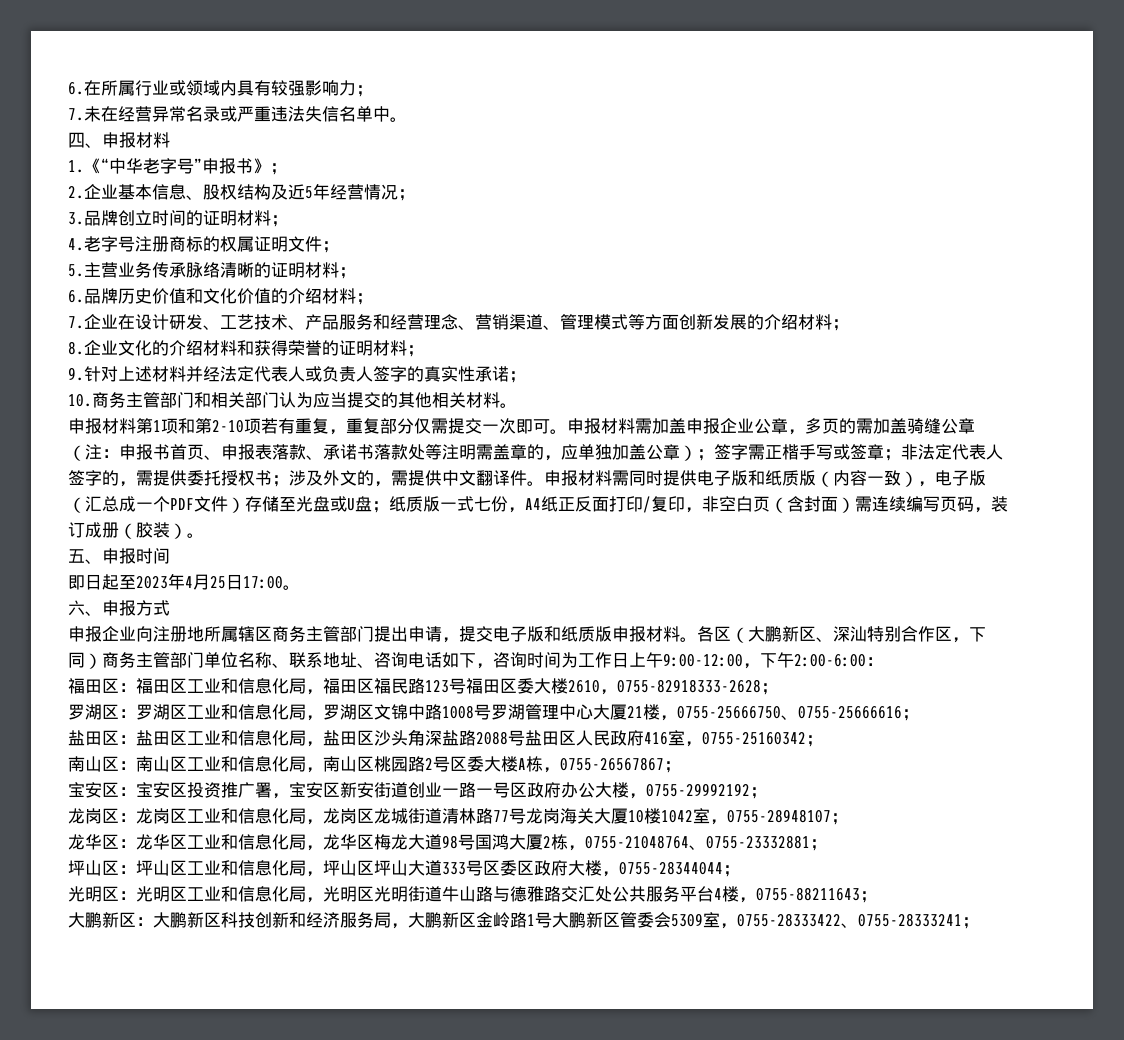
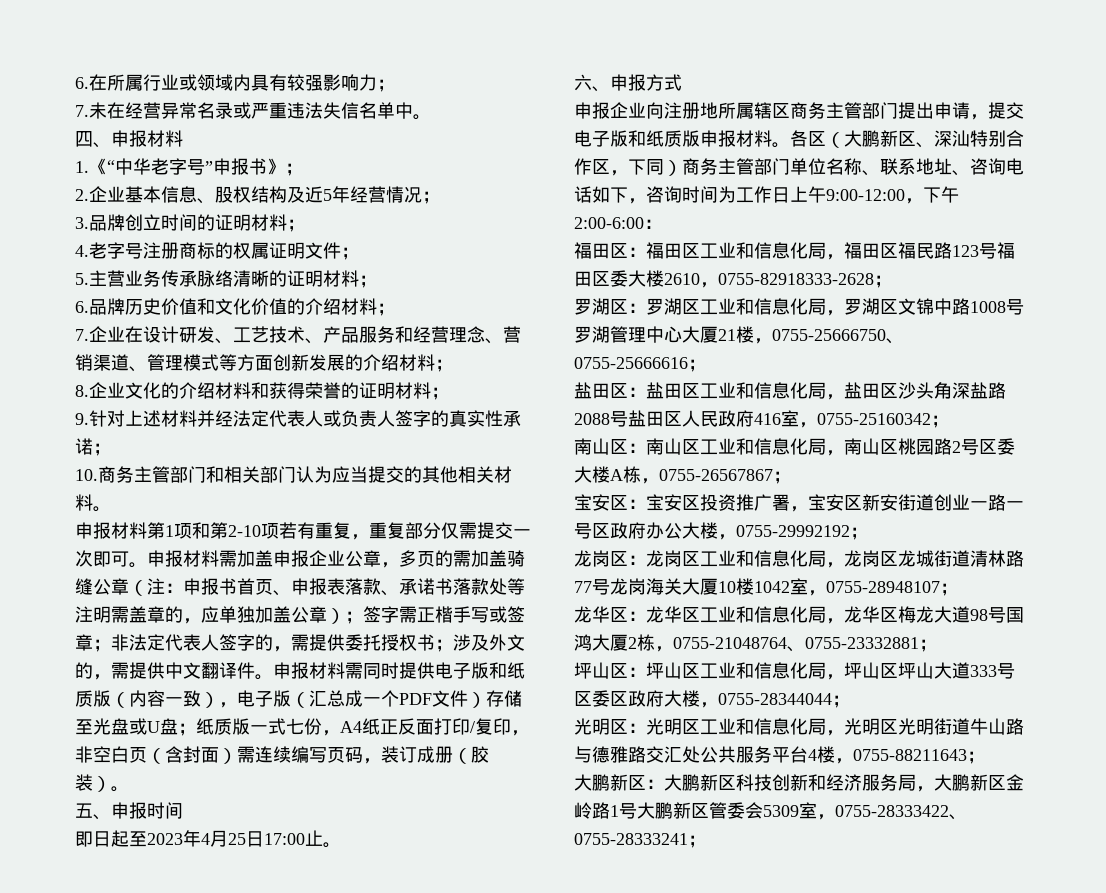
(283, 582) none -> [305,830,323,846] 止

